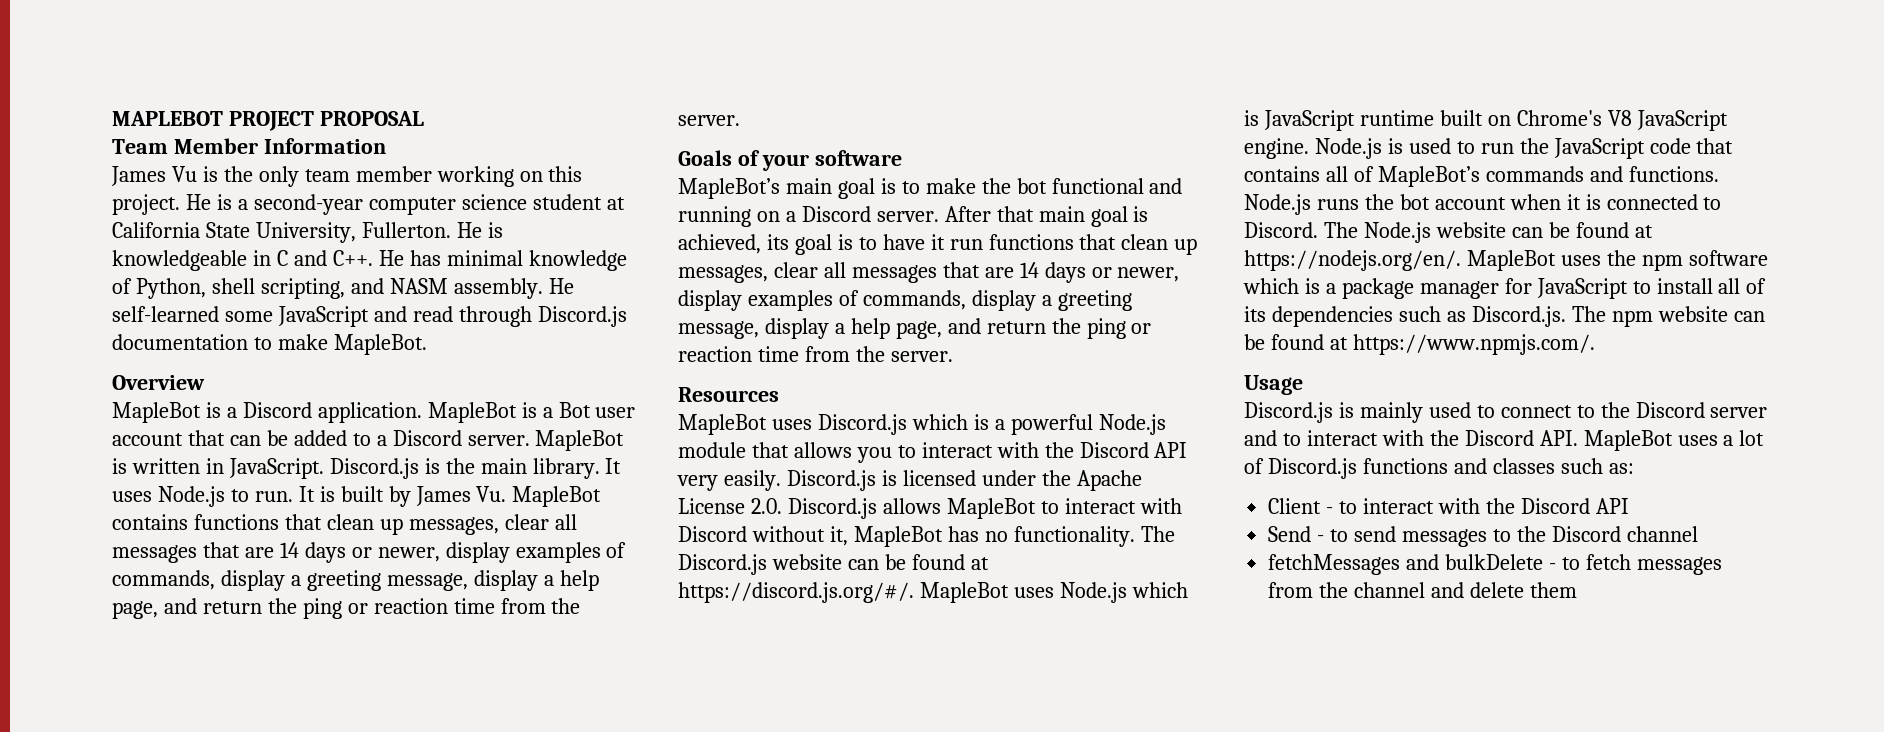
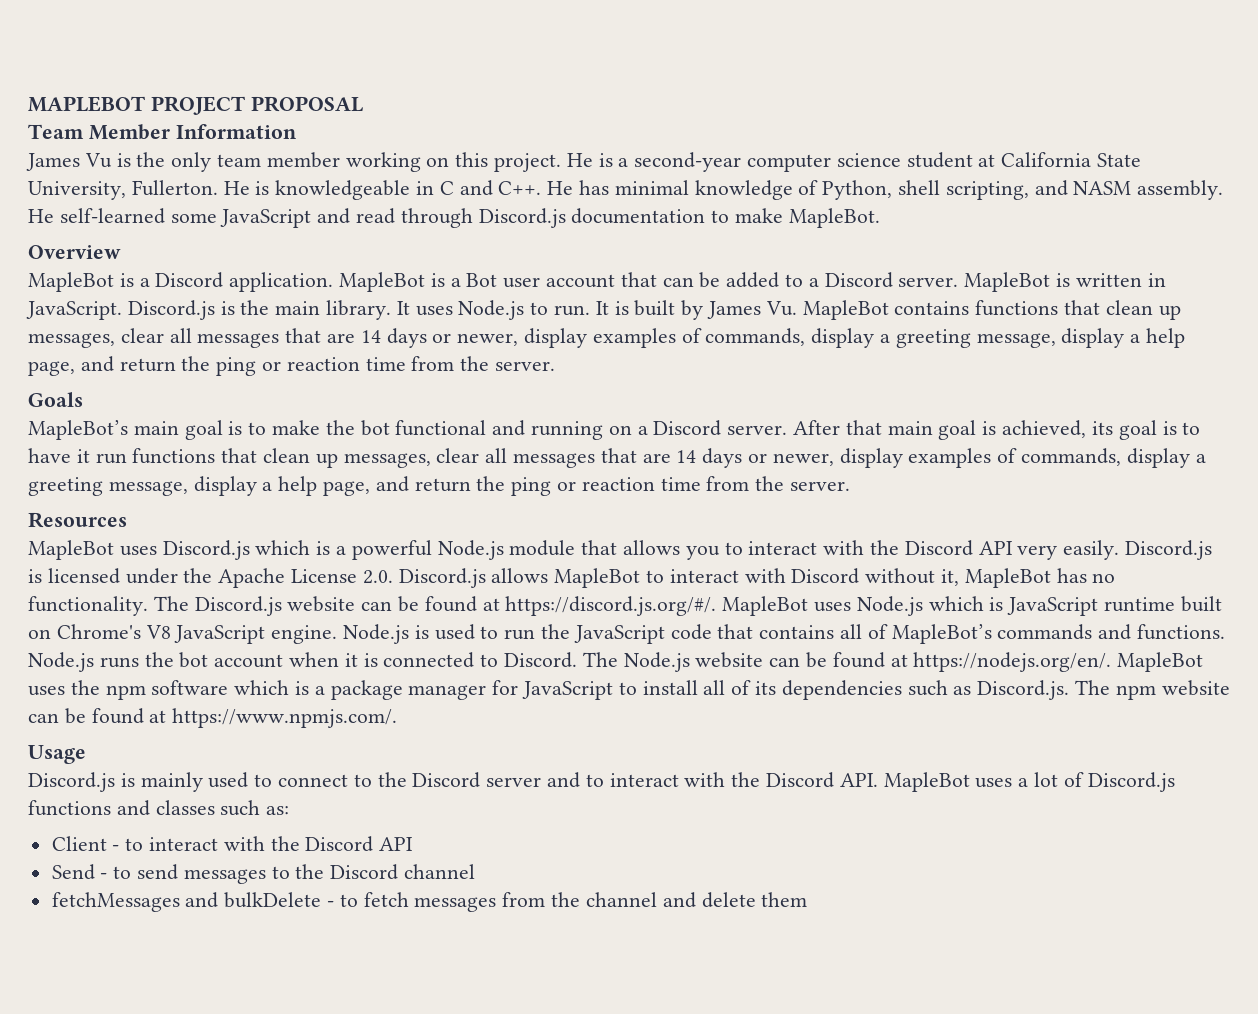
[737,150,902,171] of your software -> (83, 399) none

